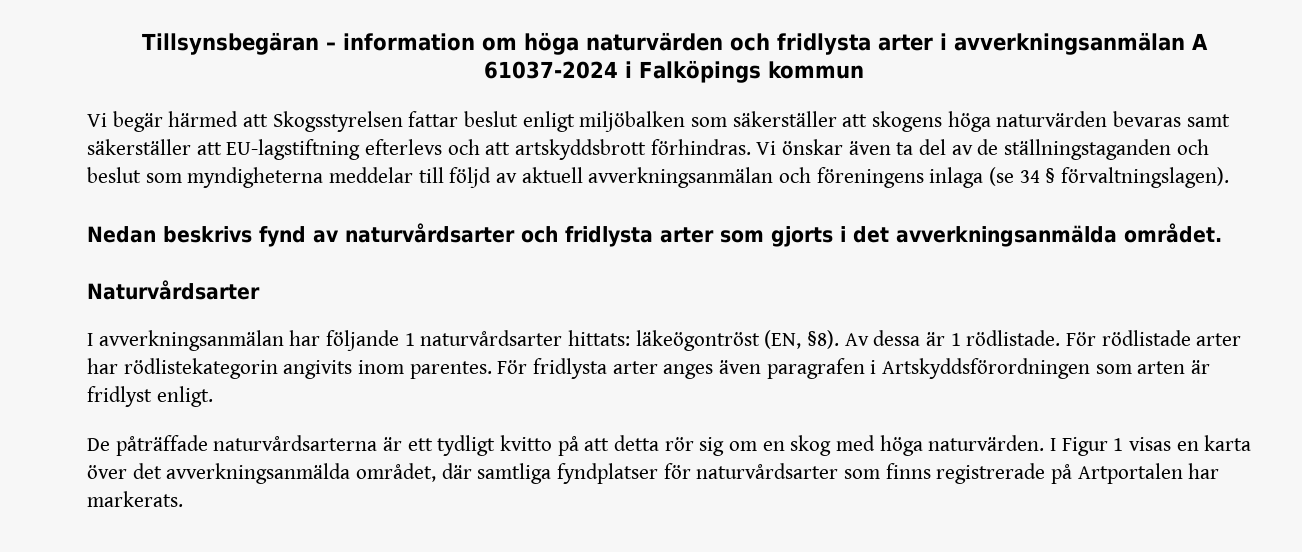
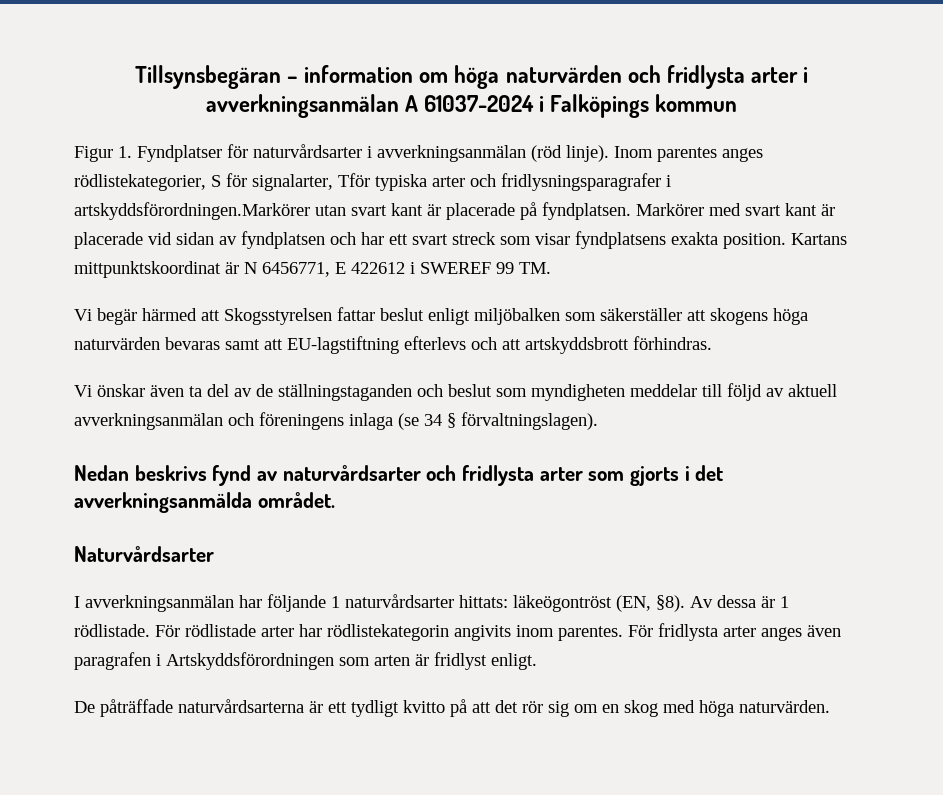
(865, 70) none -> [74,144,763,162] [74,173,671,191] [74,202,835,220] [74,231,847,249] [74,261,551,278] // Figur 1. Fyndplatser för naturvårdsarter i avverkningsanmälan (röd linje). Inom parentes anges rödlistekategorier, S för signalarter, Tför typiska arter och fridlysningsparagrafer i artskyddsförordningen.Markörer utan svart kant är placerade på fyndplatsen. Markörer med svart kant är placerade vid sidan av fyndplatsen och har ett svart streck som visar fyndplatsens exakta position. Kartans mittpunktskoordinat är N 6456771, E 422612 i SWEREF 99 TM.
[87,139,191,155] säkerställer -> (260, 344) none
(751, 147) none -> (712, 343) //
[187,167,324,188] myndigheterna -> [531,384,625,401] myndigheten
[614,435,660,451] detta -> [495,700,518,713] det
[1050,435,1252,456] [87,463,1220,484] [87,491,183,507] I Figur 1 visas en karta över det avverkningsanmälda området, där samtliga fyndplatser för naturvårdsarter som finns registrerade på Artportalen har markerats. -> (830, 706) none

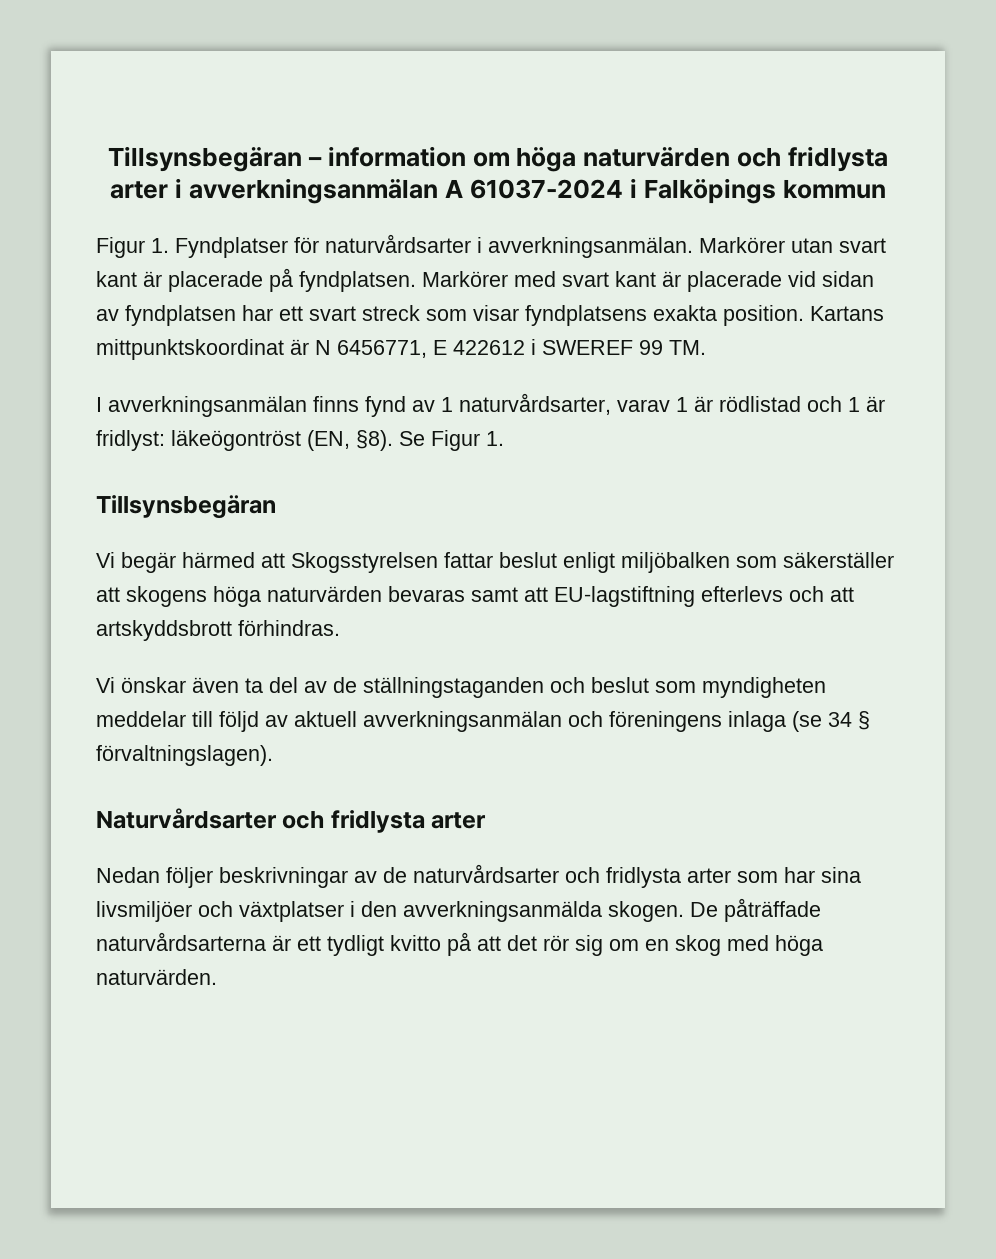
[377,145,763,162] [74,173,671,191] [74,202,310,220] avverkningsanmälan (röd linje). Inom parentes anges rödlistekategorier, S för signalarter, Tför typiska arter och fridlysningsparagrafer i artskyddsförordningen.Markörer -> [488,237,785,258] avverkningsanmälan. Markörer
[330,232,356,245] och -> (236, 315) none
(551, 268) none -> [96,393,885,417] [96,430,504,451] [96,495,276,519] // I avverkningsanmälan finns fynd av 1 naturvårdsarter, varav 1 är rödlistad och 1 är fridlyst: läkeögontröst (EN, §8). Se Figur 1. // Tillsynsbegäran
[74,465,278,486] Nedan beskrivs fynd av -> [96,808,487,833] [96,867,407,888] Naturvårdsarter och fridlysta arter // Nedan följer beskrivningar av de
[630,465,724,486] [74,492,335,513] [74,546,214,562] [74,594,789,612] [74,623,841,641] [74,652,537,670] gjorts i det avverkningsanmälda området. // Naturvårdsarter // I avverkningsanmälan har följande 1 naturvårdsarter hittats: läkeögontröst (EN, §8). Av dessa är 1 rödlistade. För rödlistade arter har rödlistekategorin angivits inom parentes. För fridlysta arter anges även paragrafen i Artskyddsförordningen som arten är fridlyst enligt. // -> [784,867,861,883] [96,901,684,922] har sina livsmiljöer och växtplatser i den avverkningsanmälda skogen.

